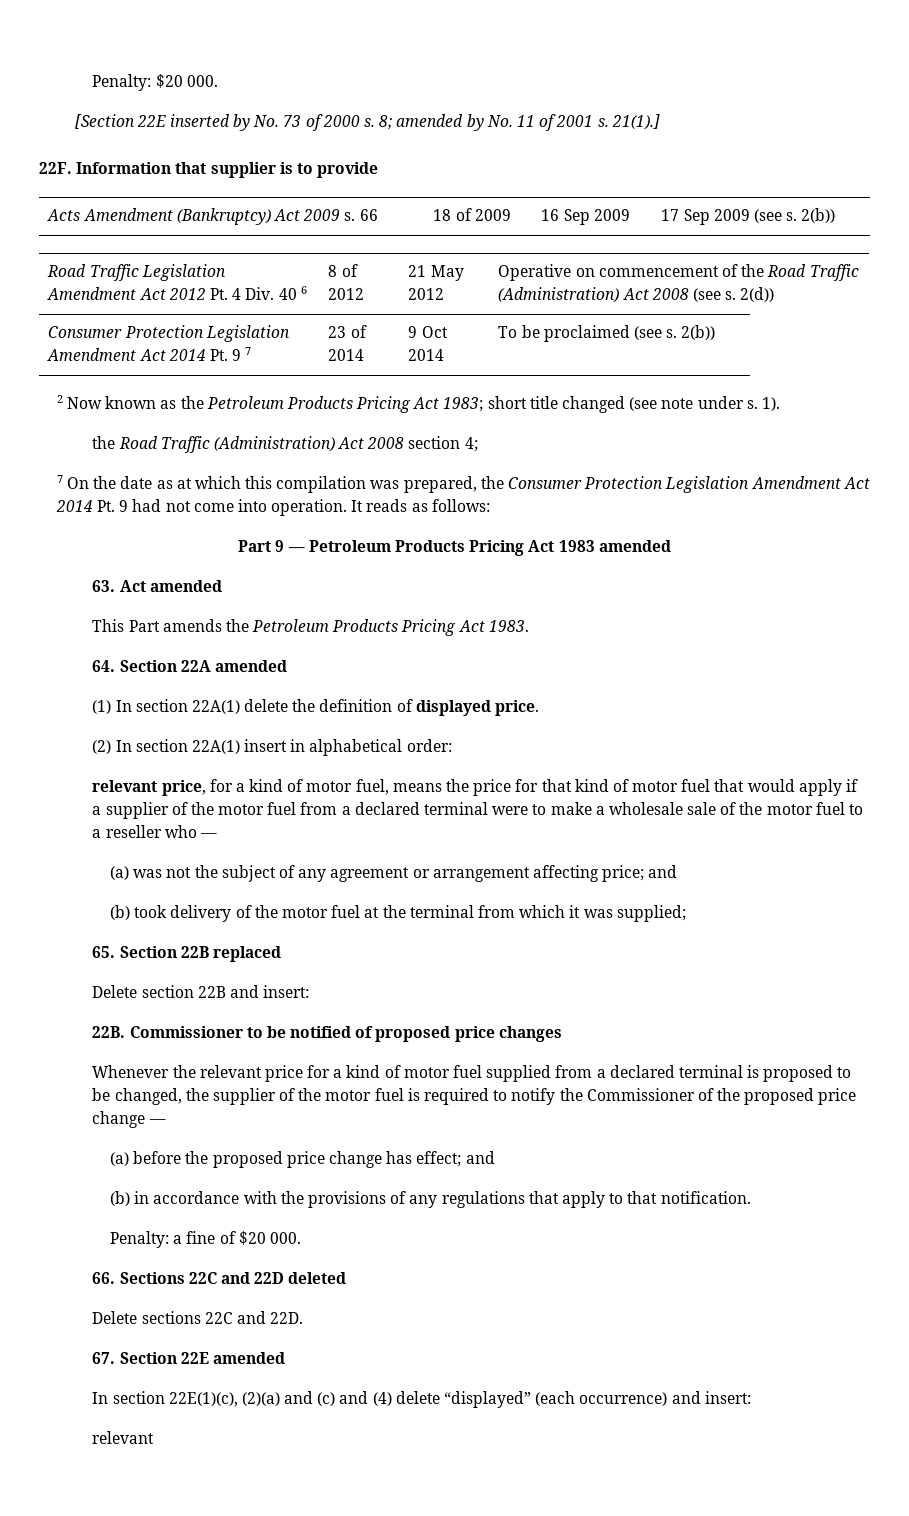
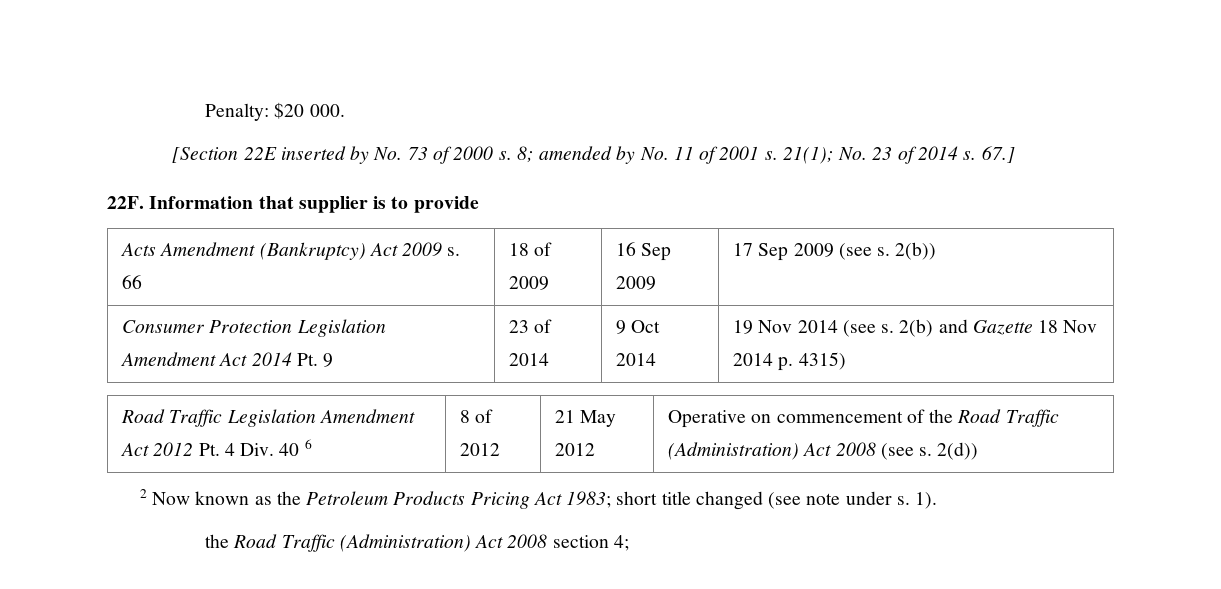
[611,114,660,130] 21(1).] -> [782,146,1015,164] 21(1); No. 23 of 2014 s. 67.]
(836, 215) none -> [122,319,386,337] [121,352,334,367] [509,319,553,333] [509,353,550,366] [616,320,661,334] [616,353,657,366] [733,319,1098,337] [733,352,846,371] // Consumer Protection Legislation Amendment Act 2014 Pt. 9 | 23 of 2014 | 9 Oct 2014 | 19 Nov 2014 (see s. 2(b) and Gazette 18 Nov 2014 p. 4315)
[48,325,290,342] [47,347,252,361] [328,325,367,338] [328,349,365,361] [408,326,448,338] [408,349,445,361] [498,325,716,342] // Consumer Protection Legislation Amendment Act 2014 Pt. 9 7 | 23 of 2014 | 9 Oct 2014 | To be proclaimed (see s. 2(b)) -> (979, 451) none
[56,475,870,493] [55,499,490,516] [238,540,671,556] [92,580,222,592] [92,619,529,636] [92,660,287,672] [92,699,539,716] [92,739,452,756] [92,779,859,796] [92,802,864,819] [92,825,217,838] [110,865,678,882] [110,905,686,922] [92,946,281,962] [92,985,310,998] [92,1026,562,1042] [92,1065,852,1082] [92,1088,857,1105] [92,1111,166,1128] [110,1151,495,1168] [110,1191,751,1208] [110,1231,302,1248] [92,1272,347,1284] [92,1311,304,1324] [92,1352,285,1364] [92,1391,751,1408] [92,1431,155,1444] // 7 On the date as at which this compilation was prepared, the Consumer Protection Legislation Amendment Act 2014 Pt. 9 had not come into operation. It reads as follows: // Part 9 — Petroleum Products Pricing Act 1983 amended // 63. Act amended // This Part amends the Petroleum Products Pricing Act 1983. // 64. Section 22A amended // (1) In section 22A(1) delete the definition of displayed price. // (2) In section 22A(1) insert in alphabetical order: // relevant price, for a kind of motor fuel, means the price for that kind of motor fuel that would apply if a supplier of the motor fuel from a declared terminal were to make a wholesale sale of the motor fuel to a reseller who — // (a) was not the subject of any agreement or arrangement affecting price; and // (b) took delivery of the motor fuel at the terminal from which it was supplied; // 65. Section 22B replaced // Delete section 22B and insert: // 22B. Commissioner to be notified of proposed price changes // Whenever the relevant price for a kind of motor fuel supplied from a declared terminal is proposed to be changed, the supplier of the motor fuel is required to notify the Commissioner of the proposed price change — // (a) before the proposed price change has effect; and // (b) in accordance with the provisions of any regulations that apply to that notification. // Penalty: a fine of $20 000. // 66. Sections 22C and 22D deleted // Delete sections 22C and 22D. // 67. Section 22E amended // In section 22E(1)(c), (2)(a) and (c) and (4) delete “displayed” (each occurrence) and insert: // relevant -> (629, 543) none

